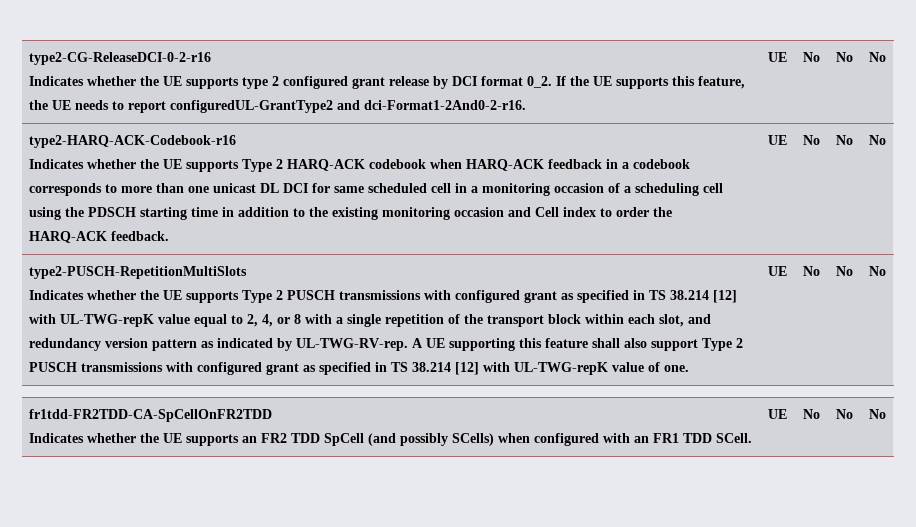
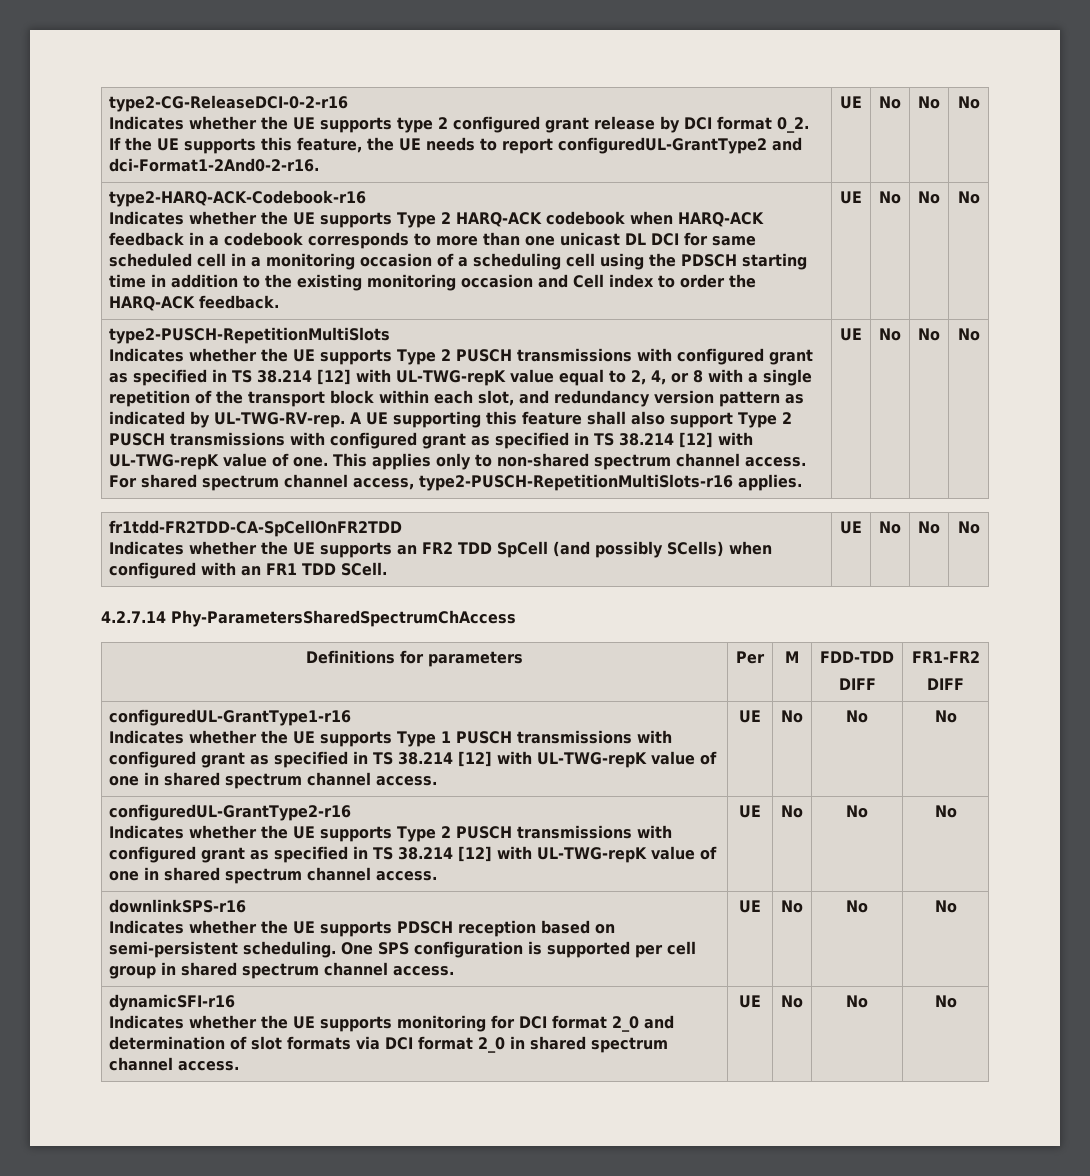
(690, 368) none -> [333,453,807,470] [109,474,803,491] This applies only to non-shared spectrum channel access. For shared spectrum channel access, type2-PUSCH-RepetitionMultiSlots-r16 applies.
(886, 414) none -> [101,610,516,627] [306,650,523,667] [736,651,765,664] [785,651,799,663] [820,651,895,663] [838,678,876,690] [911,651,980,663] [927,678,964,690] [109,709,352,726] [109,730,673,747] [109,751,718,768] [109,772,438,789] [739,710,761,723] [781,710,803,723] [846,710,868,723] [934,710,957,723] [109,804,352,821] [109,825,673,842] [109,846,718,863] [109,867,438,884] [739,805,761,818] [781,805,803,818] [846,805,868,818] [934,805,957,818] [109,899,247,913] [109,920,616,937] [109,941,697,958] [109,962,455,979] [739,900,761,913] [781,900,803,913] [846,900,868,913] [934,900,957,913] [109,994,236,1011] [109,1015,675,1032] [109,1036,669,1053] [109,1057,240,1071] [739,995,761,1008] [781,995,803,1008] [846,995,868,1008] [934,995,957,1008] // 4.2.7.14 Phy-ParametersSharedSpectrumChAccess // Definitions for parameters | Per | M | FDD-TDD // DIFF | FR1-FR2 // DIFF // configuredUL-GrantType1-r16 // Indicates whether the UE supports Type 1 PUSCH transmissions with configured grant as specified in TS 38.214 [12] with UL-TWG-repK value of one in shared spectrum channel access. | UE | No | No | No // configuredUL-GrantType2-r16 // Indicates whether the UE supports Type 2 PUSCH transmissions with configured grant as specified in TS 38.214 [12] with UL-TWG-repK value of one in shared spectrum channel access. | UE | No | No | No // downlinkSPS-r16 // Indicates whether the UE supports PDSCH reception based on semi-persistent scheduling. One SPS configuration is supported per cell group in shared spectrum channel access. | UE | No | No | No // dynamicSFI-r16 // Indicates whether the UE supports monitoring for DCI format 2_0 and determination of slot formats via DCI format 2_0 in shared spectrum channel access. | UE | No | No | No

